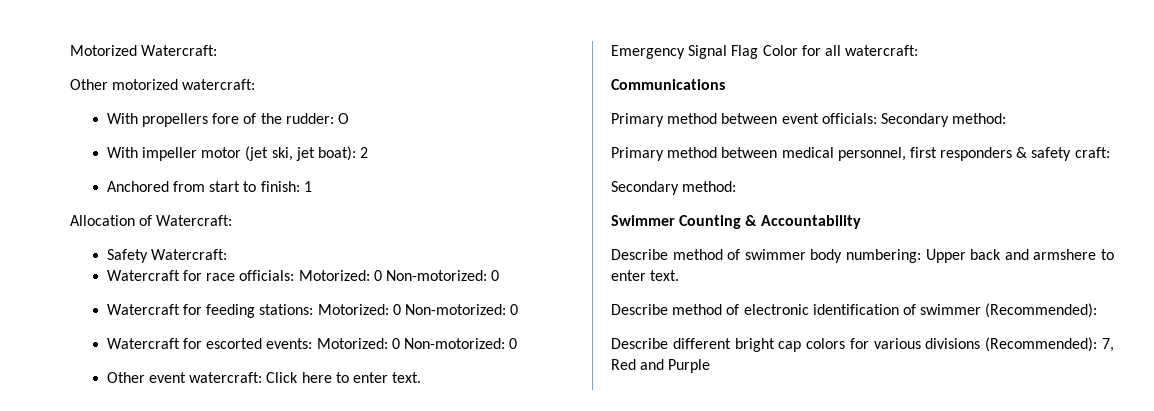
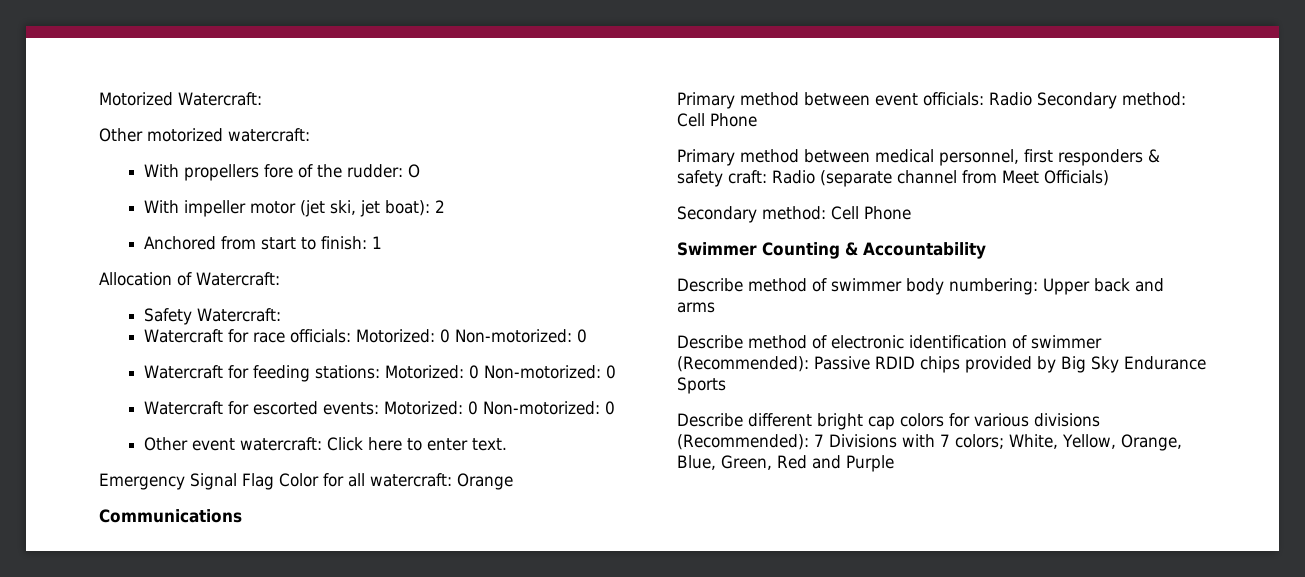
(919, 50) none -> [457,473,513,490] Orange
[880,113,1007,127] Secondary method: -> [989,92,1186,109] [677,113,757,127] Radio Secondary method: Cell Phone
[611,181,737,195] // Secondary method: -> [772,170,1109,187] [677,206,911,223] Radio (separate channel from Meet Officials) // Secondary method: Cell Phone
[1033,249,1114,260] [611,270,680,281] armshere to enter text. -> [677,302,715,313] arms
(1098, 310) none -> [814,356,1206,373] [677,377,726,394] Passive RDID chips provided by Big Sky Endurance Sports
[1102,338,1114,352] 7, -> [814,434,1182,451] [677,455,772,470] 7 Divisions with 7 colors; White, Yellow, Orange, Blue, Green,

